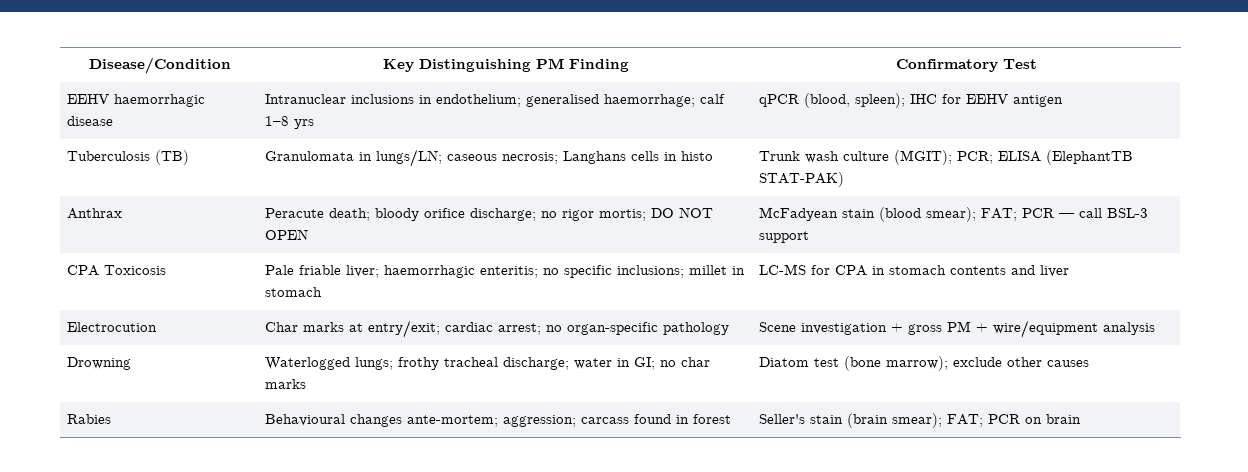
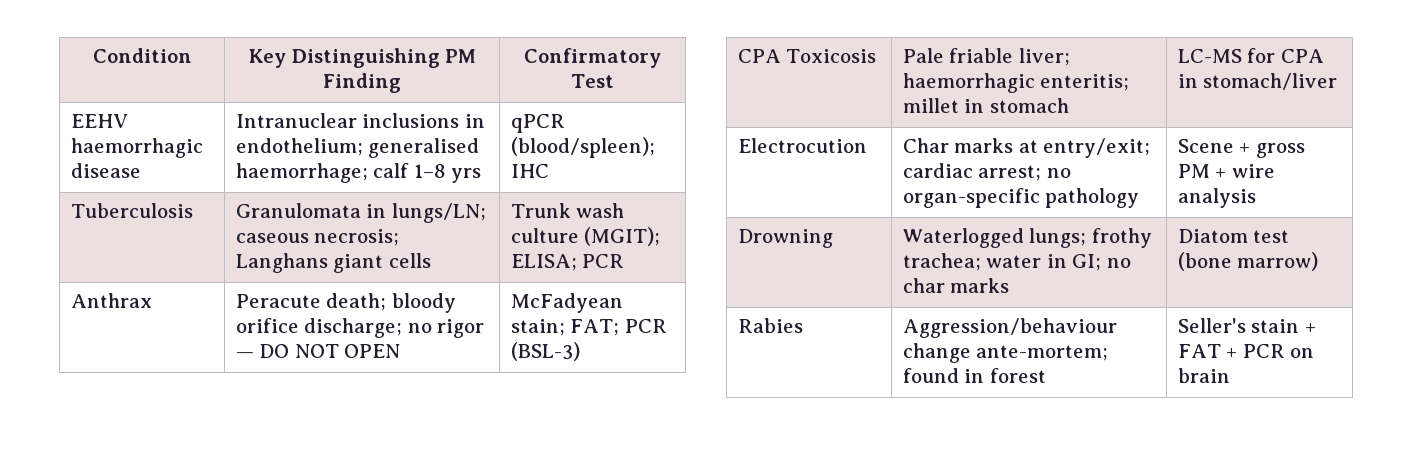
[88,57,231,74] Disease/Condition -> [92,48,192,63] Condition
[804,93,906,108] (blood, spleen); -> [510,137,655,158] (blood/spleen);
[942,94,1064,107] for EEHV antigen -> (549, 171) none
[155,150,190,165] (TB) -> (193, 210) none
(627, 157) none -> [333,254,384,273] giant
[664,151,714,161] in histo -> (431, 260) none
[957,150,1134,165] [759,172,845,187] PCR; ELISA (ElephantTB STAT-PAK) -> [510,254,625,271] ELISA; PCR
[599,209,647,221] mortis; -> [235,352,254,358] —
[842,207,1149,222] [759,231,810,243] stain (blood smear); FAT; PCR — call BSL-3 support -> [510,319,667,336] [510,342,580,361] stain; FAT; PCR (BSL-3)
[543,265,685,278] no specific inclusions; -> (1130, 82) none
[889,265,1070,277] stomach contents and liver -> [1203,73,1338,90] stomach/liver
[801,323,888,335] investigation -> (1234, 146) none
[993,320,1099,338] wire/equipment -> [1231,164,1275,178] wire
[444,357,570,370] tracheal discharge; -> [902,253,981,271] trachea;
[886,356,1090,371] [67,414,112,424] [265,414,630,427] marrow); exclude other causes // Rabies | Behavioural changes ante-mortem; aggression; carcass -> [1237,252,1319,271] [737,318,803,333] [902,318,1117,338] [902,343,1109,363] marrow) // Rabies | Aggression/behaviour change ante-mortem;
[847,413,984,428] (brain smear); FAT; -> [1304,323,1316,333] [1177,344,1238,358] + FAT +

